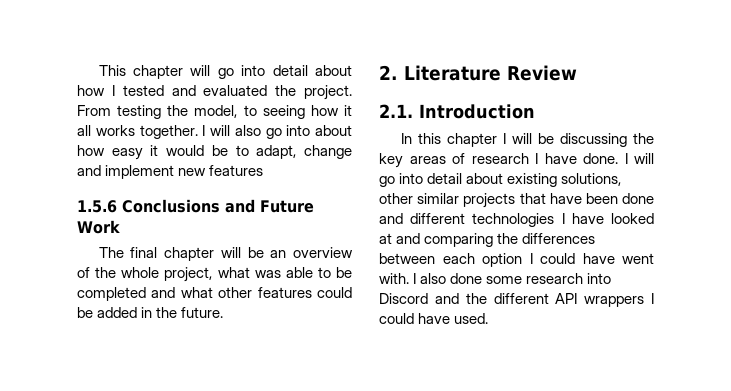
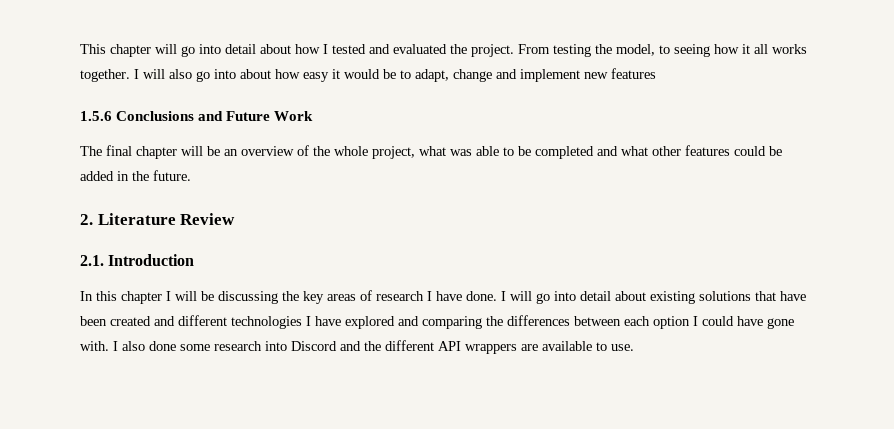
[561,173,622,186] [379,193,516,208] solutions, other similar projects -> [699,291,751,301] solutions
[622,193,654,204] done -> [110,316,151,326] created
[611,213,654,224] [379,233,392,244] looked at -> [345,316,395,329] explored
[622,253,654,264] went -> [767,318,794,329] gone
[651,293,654,304] [379,313,489,324] I could have used. -> [521,341,634,351] are available to use.

